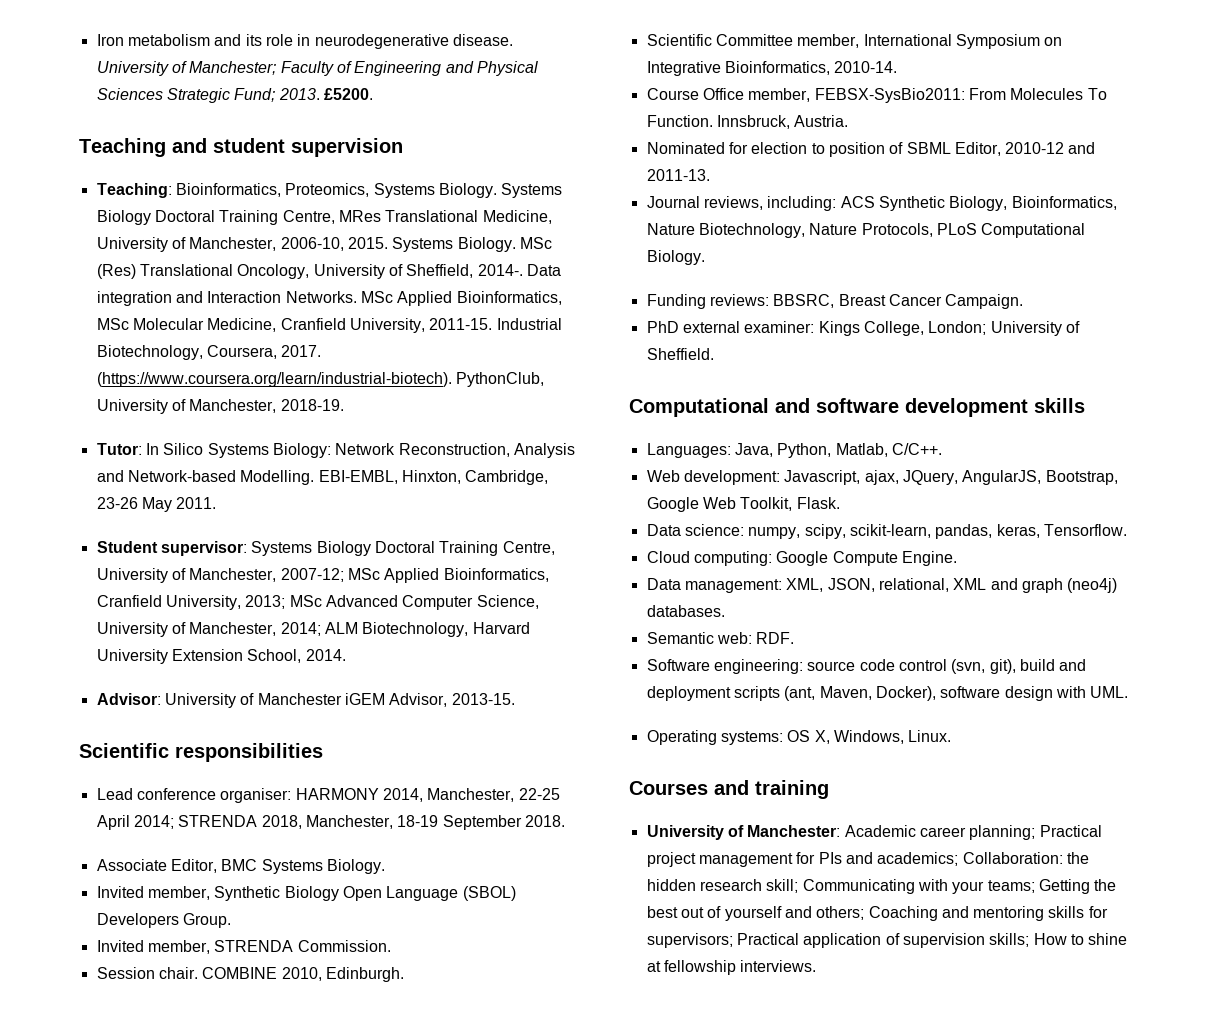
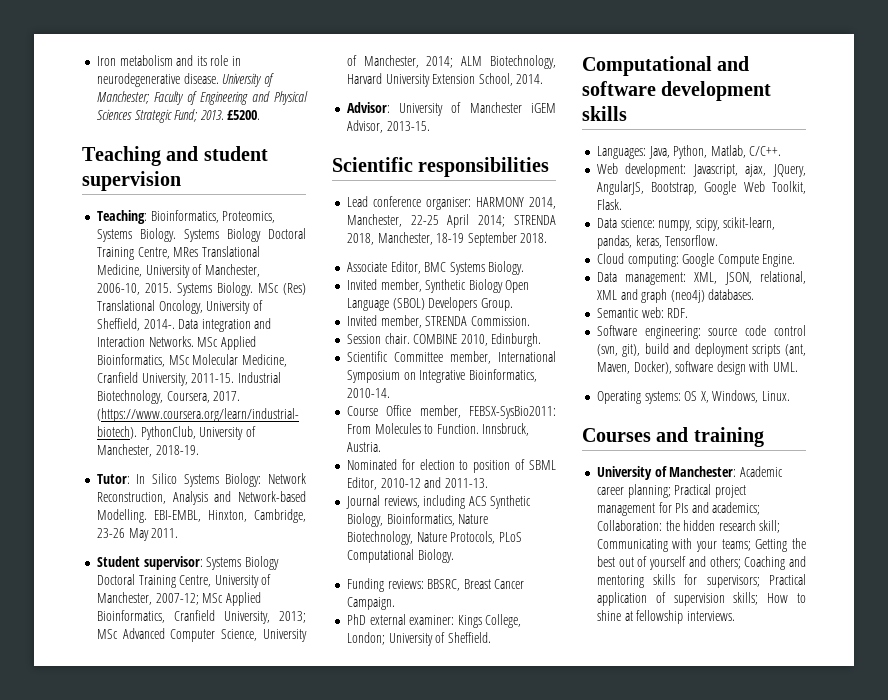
[1087,88,1107,100] To -> [424,424,434,434] to
[767,196,837,211] including: -> [423,495,466,509] including

